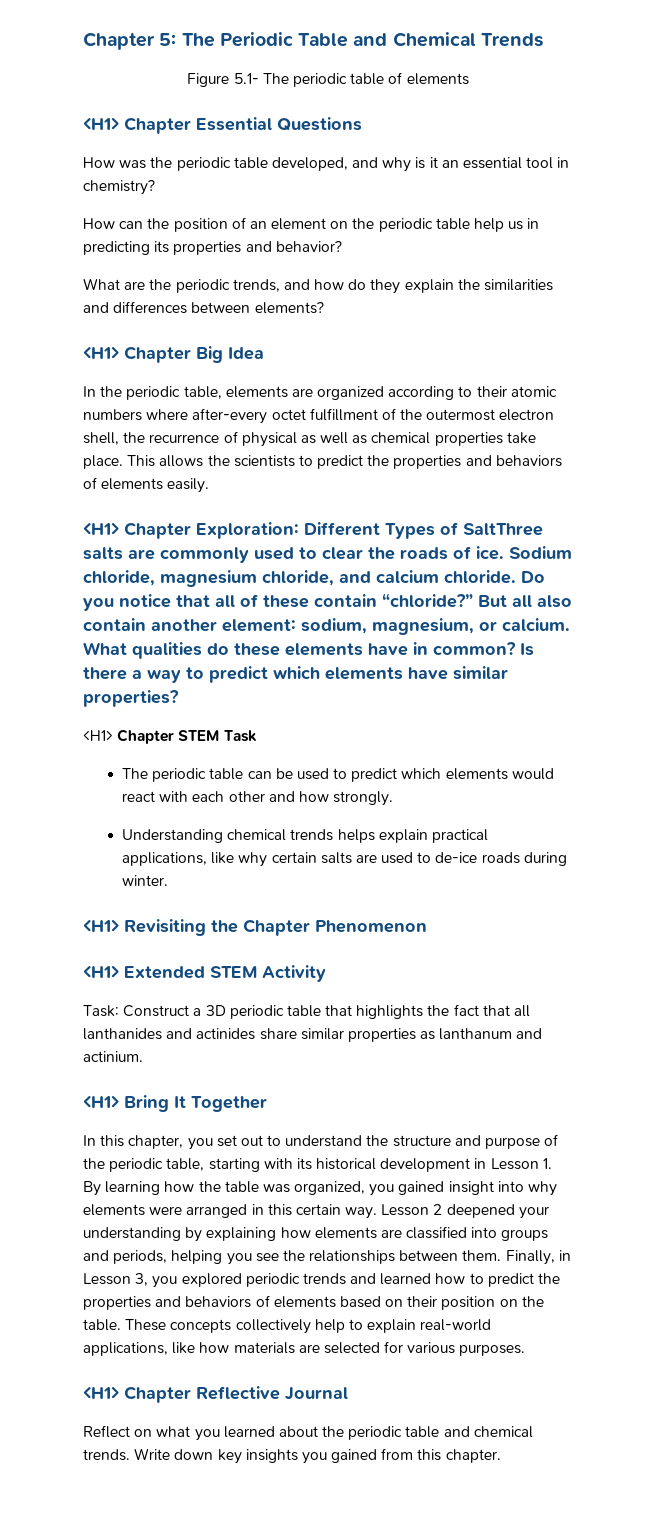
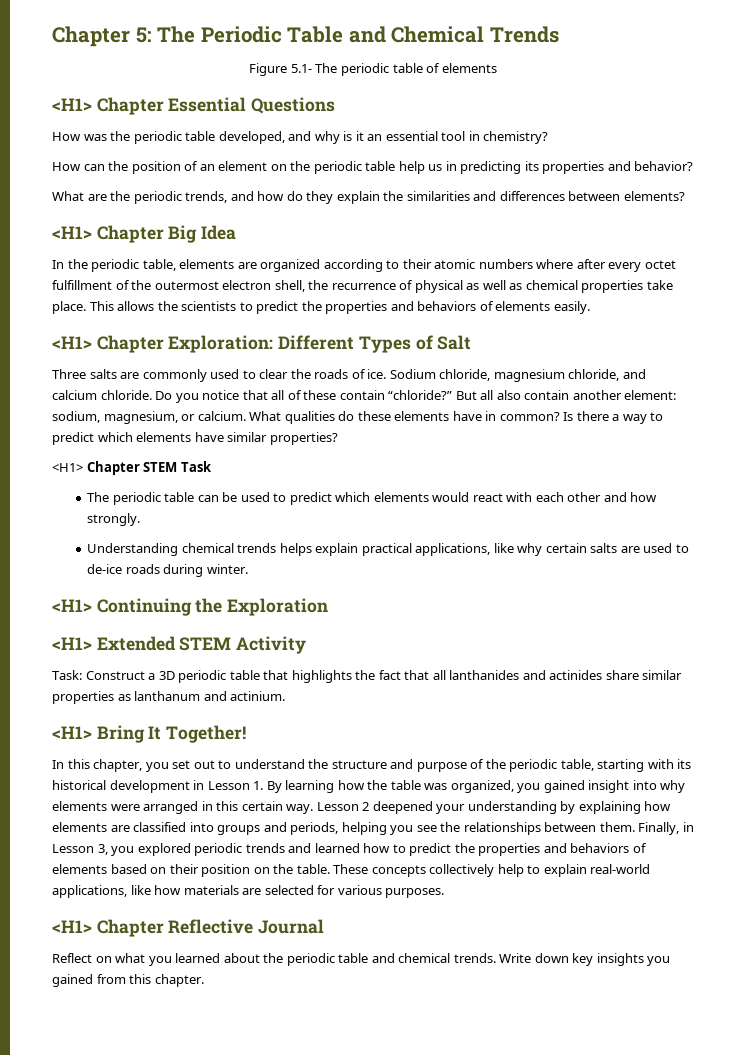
[192,408,268,424] after-every -> [576,259,642,272] after every
[463,523,543,536] SaltThree -> [437,335,472,350] [52,369,86,379] Salt // Three
[124,919,427,936] Revisiting the Chapter Phenomenon -> [96,598,329,616] Continuing the Exploration
[191,1096,267,1112] Together -> [166,725,247,743] Together!

